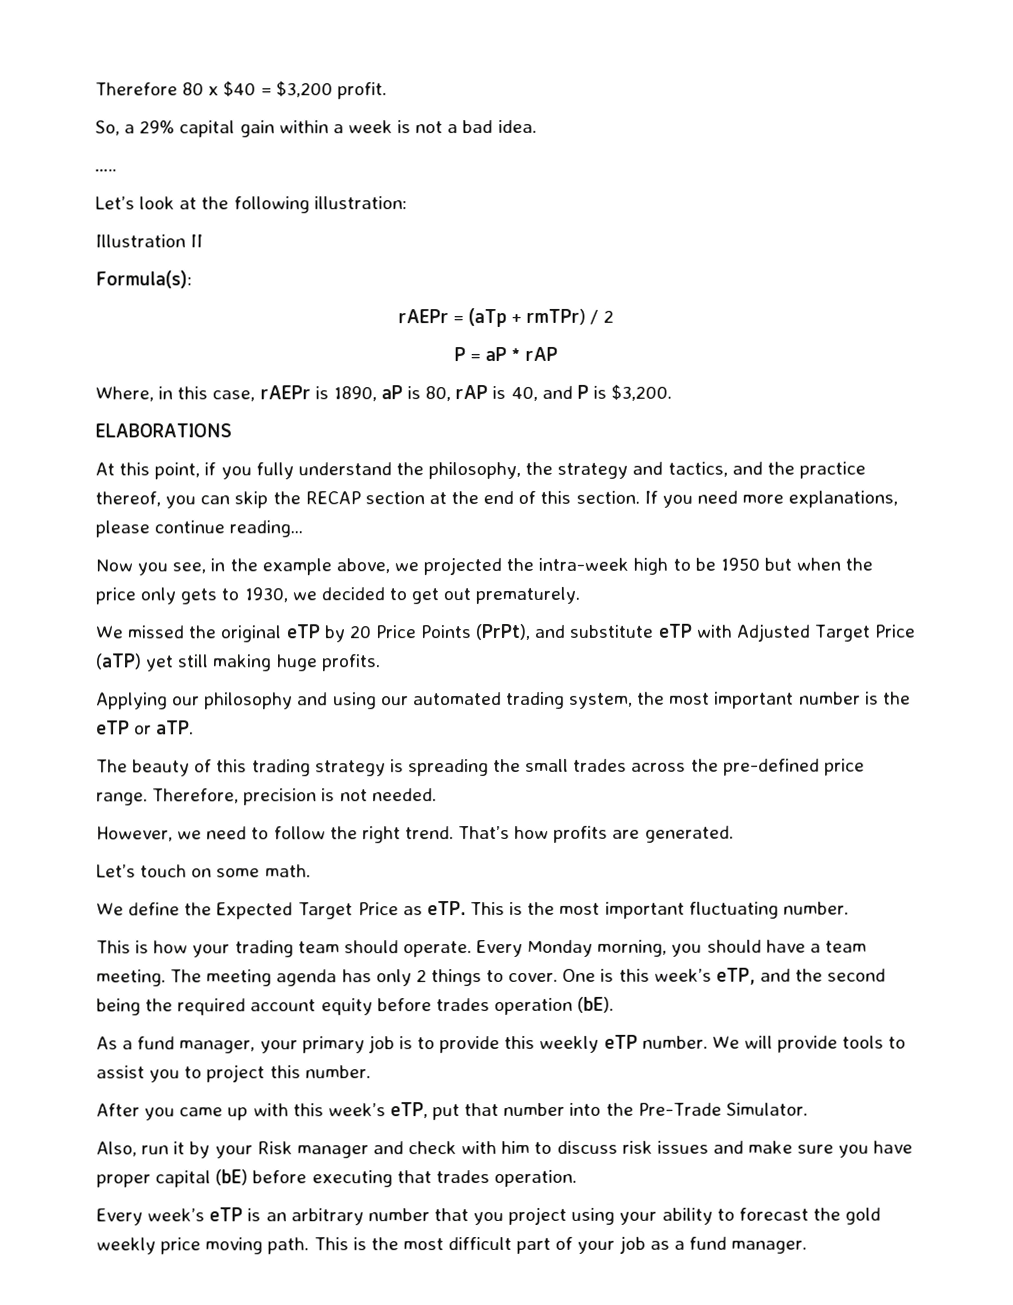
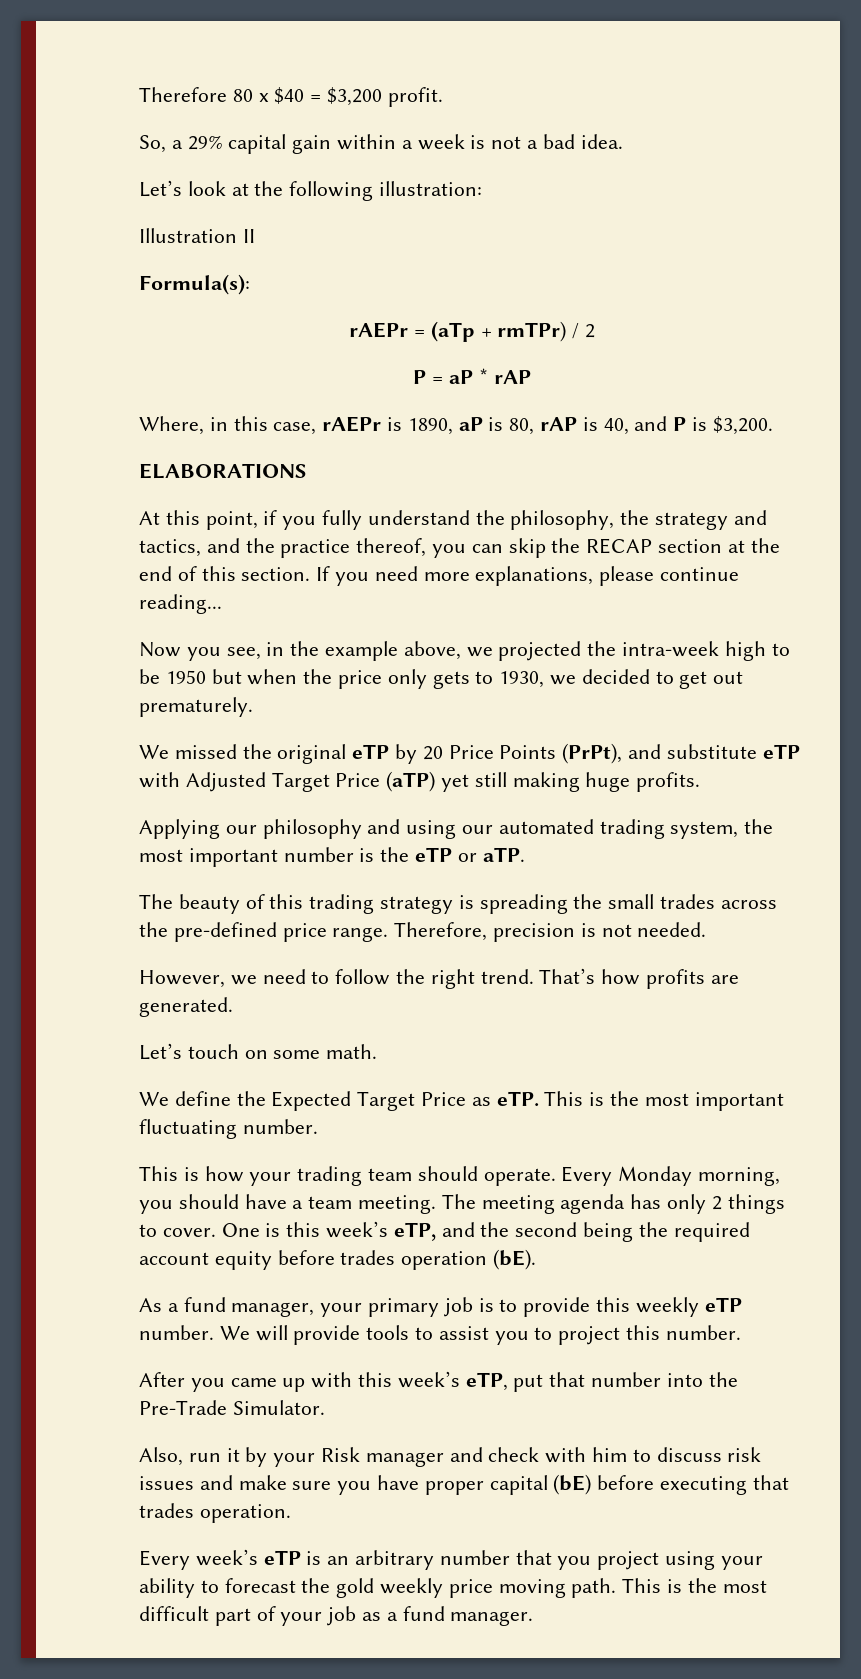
[95,168,117,172] // ….. -> (623, 141) none

